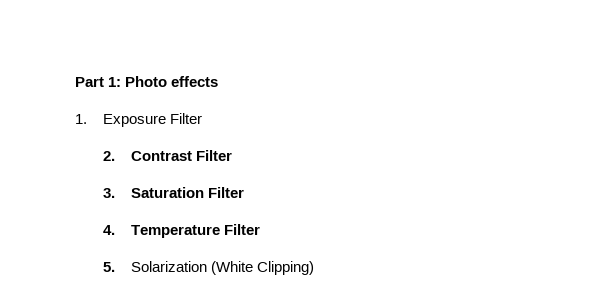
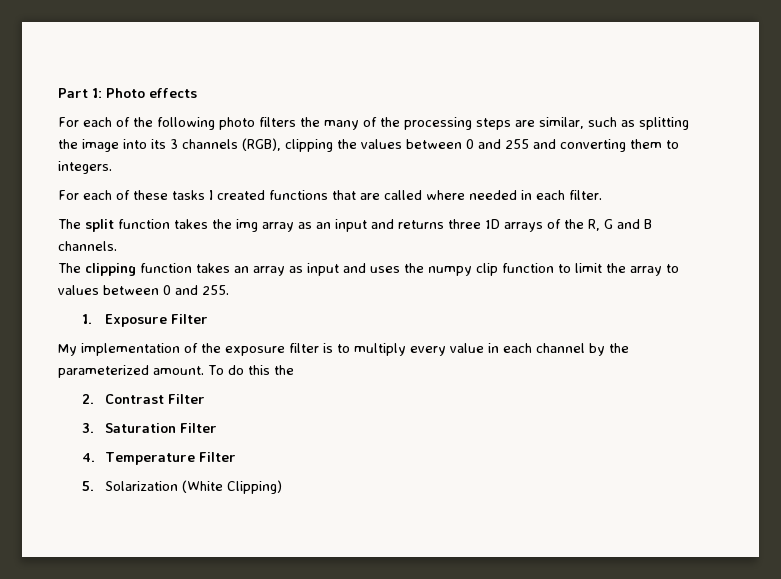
[75,113,203,127] 1. Exposure Filter -> [58,117,689,130] [58,138,679,152] [58,161,112,174] [58,190,602,200] [58,219,652,232] [58,241,117,251] [58,263,679,276] [58,285,229,295] [81,314,209,327] [58,343,629,356] [58,365,294,378] For each of the following photo filters the many of the processing steps are similar, such as splitting the image into its 3 channels (RGB), clipping the values between 0 and 255 and converting them to integers. // For each of these tasks I created functions that are called where needed in each filter. // The split function takes the img array as an input and returns three 1D arrays of the R, G and B channels. // The clipping function takes an array as input and uses the numpy clip function to limit the array to values between 0 and 255. // 1. Exposure Filter // My implementation of the exposure filter is to multiply every value in each channel by the parameterized amount. To do this the

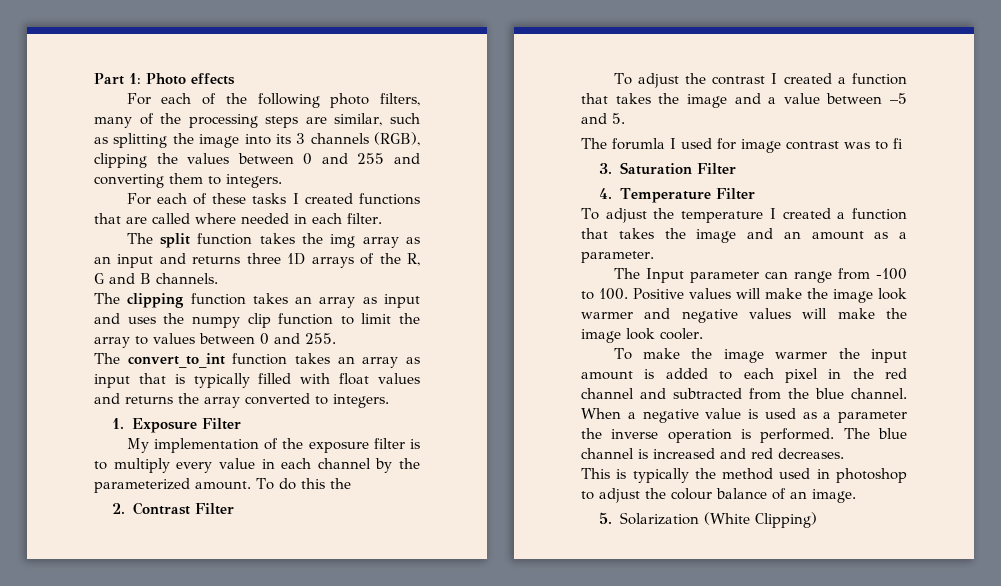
[259,117,320,127] filters the -> [380,93,420,106] filters,
(229, 290) none -> [94,353,420,368] [94,373,420,388] [94,393,389,408] // The convert_to_int function takes an array as input that is typically filled with float values and returns the array converted to integers.
(206, 399) none -> [613,73,907,88] [581,93,907,108] [581,113,625,124] [581,138,903,153] // To adjust the contrast I created a function that takes the image and a value between –5 and 5. // The forumla I used for image contrast was to fi
(237, 457) none -> [581,208,907,223] [581,228,907,243] [581,251,654,263] [613,268,907,283] [581,288,907,303] [581,308,907,323] [581,328,703,343] [613,348,907,363] [581,368,907,383] [581,388,907,400] [581,408,907,423] [581,428,907,443] [581,448,844,459] [581,468,907,483] [581,488,856,503] // To adjust the temperature I created a function that takes the image and an amount as a parameter. // The Input parameter can range from -100 to 100. Positive values will make the image look warmer and negative values will make the image look cooler. // To make the image warmer the input amount is added to each pixel in the red channel and subtracted from the blue channel. When a negative value is used as a parameter the inverse operation is performed. The blue channel is increased and red decreases. // This is typically the method used in photoshop to adjust the colour balance of an image.

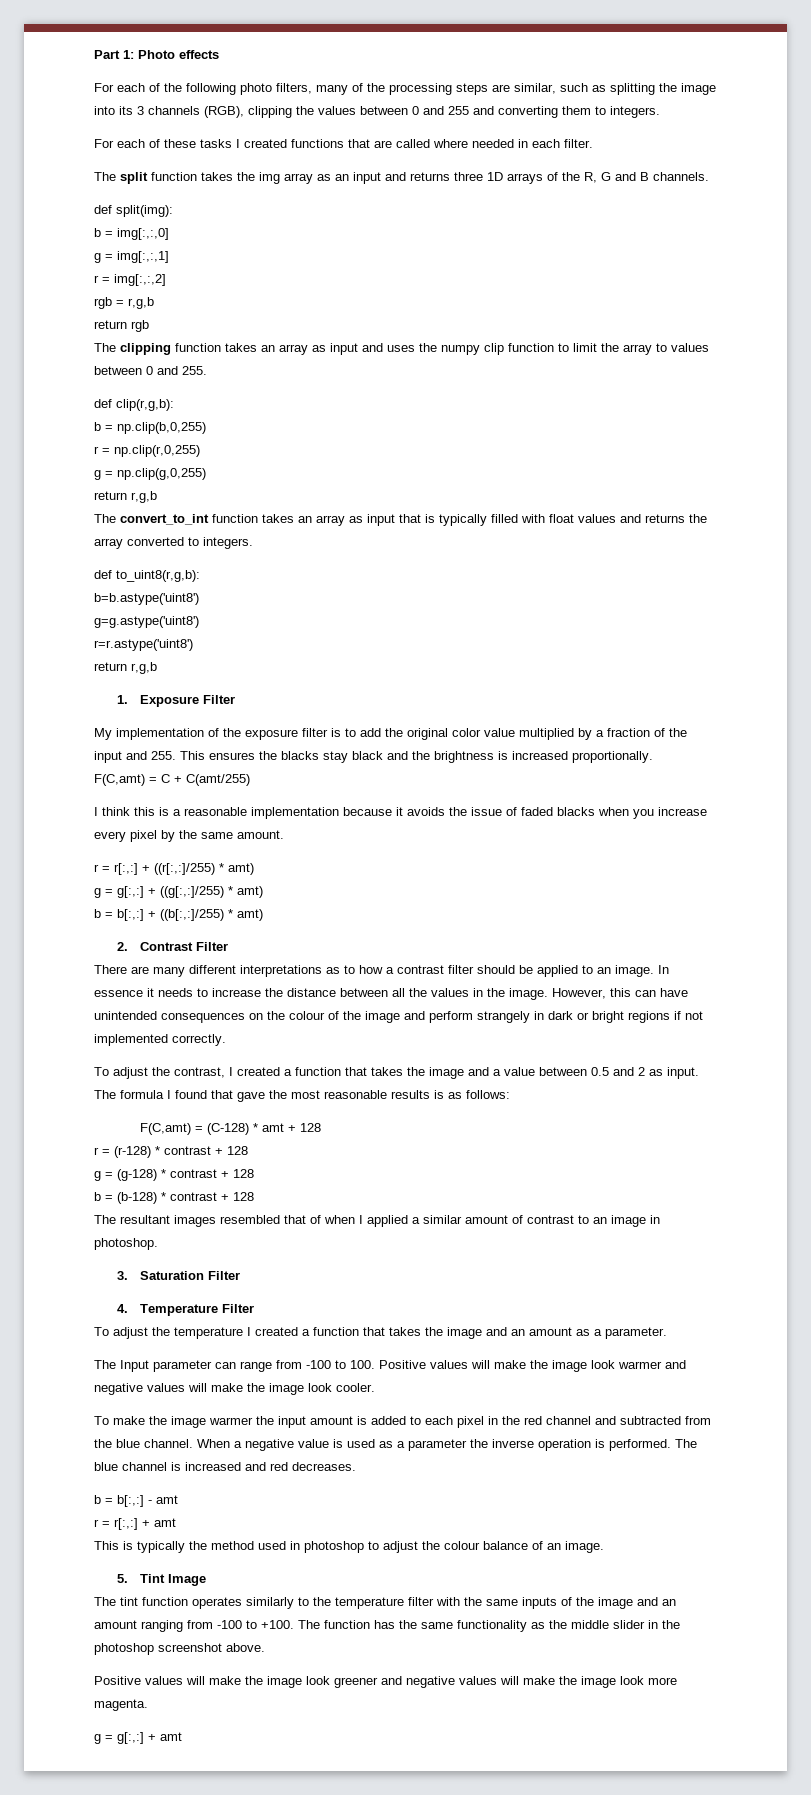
(218, 278) none -> [94,205,173,217] [94,228,169,240] [94,251,169,263] [94,274,166,286] [94,297,154,309] [94,320,149,332] // def split(img): // b = img[:,:,0] // g = img[:,:,1] // r = img[:,:,2] // rgb = r,g,b // return rgb
(336, 338) none -> [94,399,174,411] [94,422,206,434] [94,445,200,457] [94,468,206,480] [94,491,157,503] // def clip(r,g,b): // b = np.clip(b,0,255) // r = np.clip(r,0,255) // g = np.clip(g,0,255) // return r,g,b
(389, 401) none -> [94,570,200,582] [94,593,199,605] [94,616,199,628] [94,639,193,651] [94,662,157,674] // def to_uint8(r,g,b): // b=b.astype('uint8') // g=g.astype('uint8') // r=r.astype('uint8') // return r,g,b
[113,458,371,473] multiply every value in each channel -> [360,728,687,740] [94,751,653,763] [94,774,250,786] [94,807,707,819] [94,830,157,842] add the original color value multiplied by a fraction of the input and 255. This ensures the blacks stay black and the brightness is increased proportionally. // F(C,amt) = C + C(amt/255) // I think this is a reasonable implementation because it avoids the issue of faded blacks when you increase every pixel
[94,478,190,493] parameterized -> [201,832,233,839] same
[256,478,351,490] [112,502,234,515] [613,73,766,88] To do this the // 2. Contrast Filter // To adjust the contrast -> [94,863,254,875] [94,886,263,898] [94,909,263,921] [116,942,228,951] [94,965,669,977] [94,988,688,1000] [94,1011,703,1023] [94,1034,226,1046] [94,1067,225,1079] // r = r[:,:] + ((r[:,:]/255) * amt) // g = g[:,:] + ((g[:,:]/255) * amt) // b = b[:,:] + ((b[:,:]/255) * amt) // 2. Contrast Filter // There are many different interpretations as to how a contrast filter should be applied to an image. In essence it needs to increase the distance between all the values in the image. However, this can have unintended consequences on the colour of the image and perform strangely in dark or bright regions if not implemented correctly. // To adjust the contrast,
[890,93,907,104] [581,113,625,124] [581,138,903,153] –5 and 5. // The forumla I used for image contrast was to fi -> [591,1067,699,1079] [94,1090,510,1102] [139,1123,321,1135] [94,1146,248,1158] [94,1169,254,1181] [94,1192,254,1204] [94,1215,660,1227] [94,1238,158,1250] 0.5 and 2 as input. The formula I found that gave the most reasonable results is as follows: // F(C,amt) = (C-128) * amt + 128 // r = (r-128) * contrast + 128 // g = (g-128) * contrast + 128 // b = (b-128) * contrast + 128 // The resultant images resembled that of when I applied a similar amount of contrast to an image in photoshop.
(844, 453) none -> [94,1495,178,1507] [94,1518,176,1530] // b = b[:,:] - amt // r = r[:,:] + amt
[619,512,817,528] Solarization (White Clipping) -> [139,1574,206,1586] [94,1597,676,1609] [94,1620,680,1632] [94,1643,265,1655] [94,1676,677,1688] [94,1699,148,1711] [94,1732,182,1744] Tint Image // The tint function operates similarly to the temperature filter with the same inputs of the image and an amount ranging from -100 to +100. The function has the same functionality as the middle slider in the photoshop screenshot above. // Positive values will make the image look greener and negative values will make the image look more magenta. // g = g[:,:] + amt

